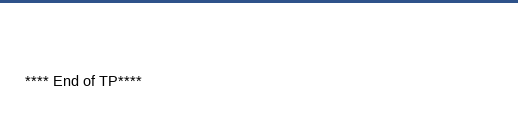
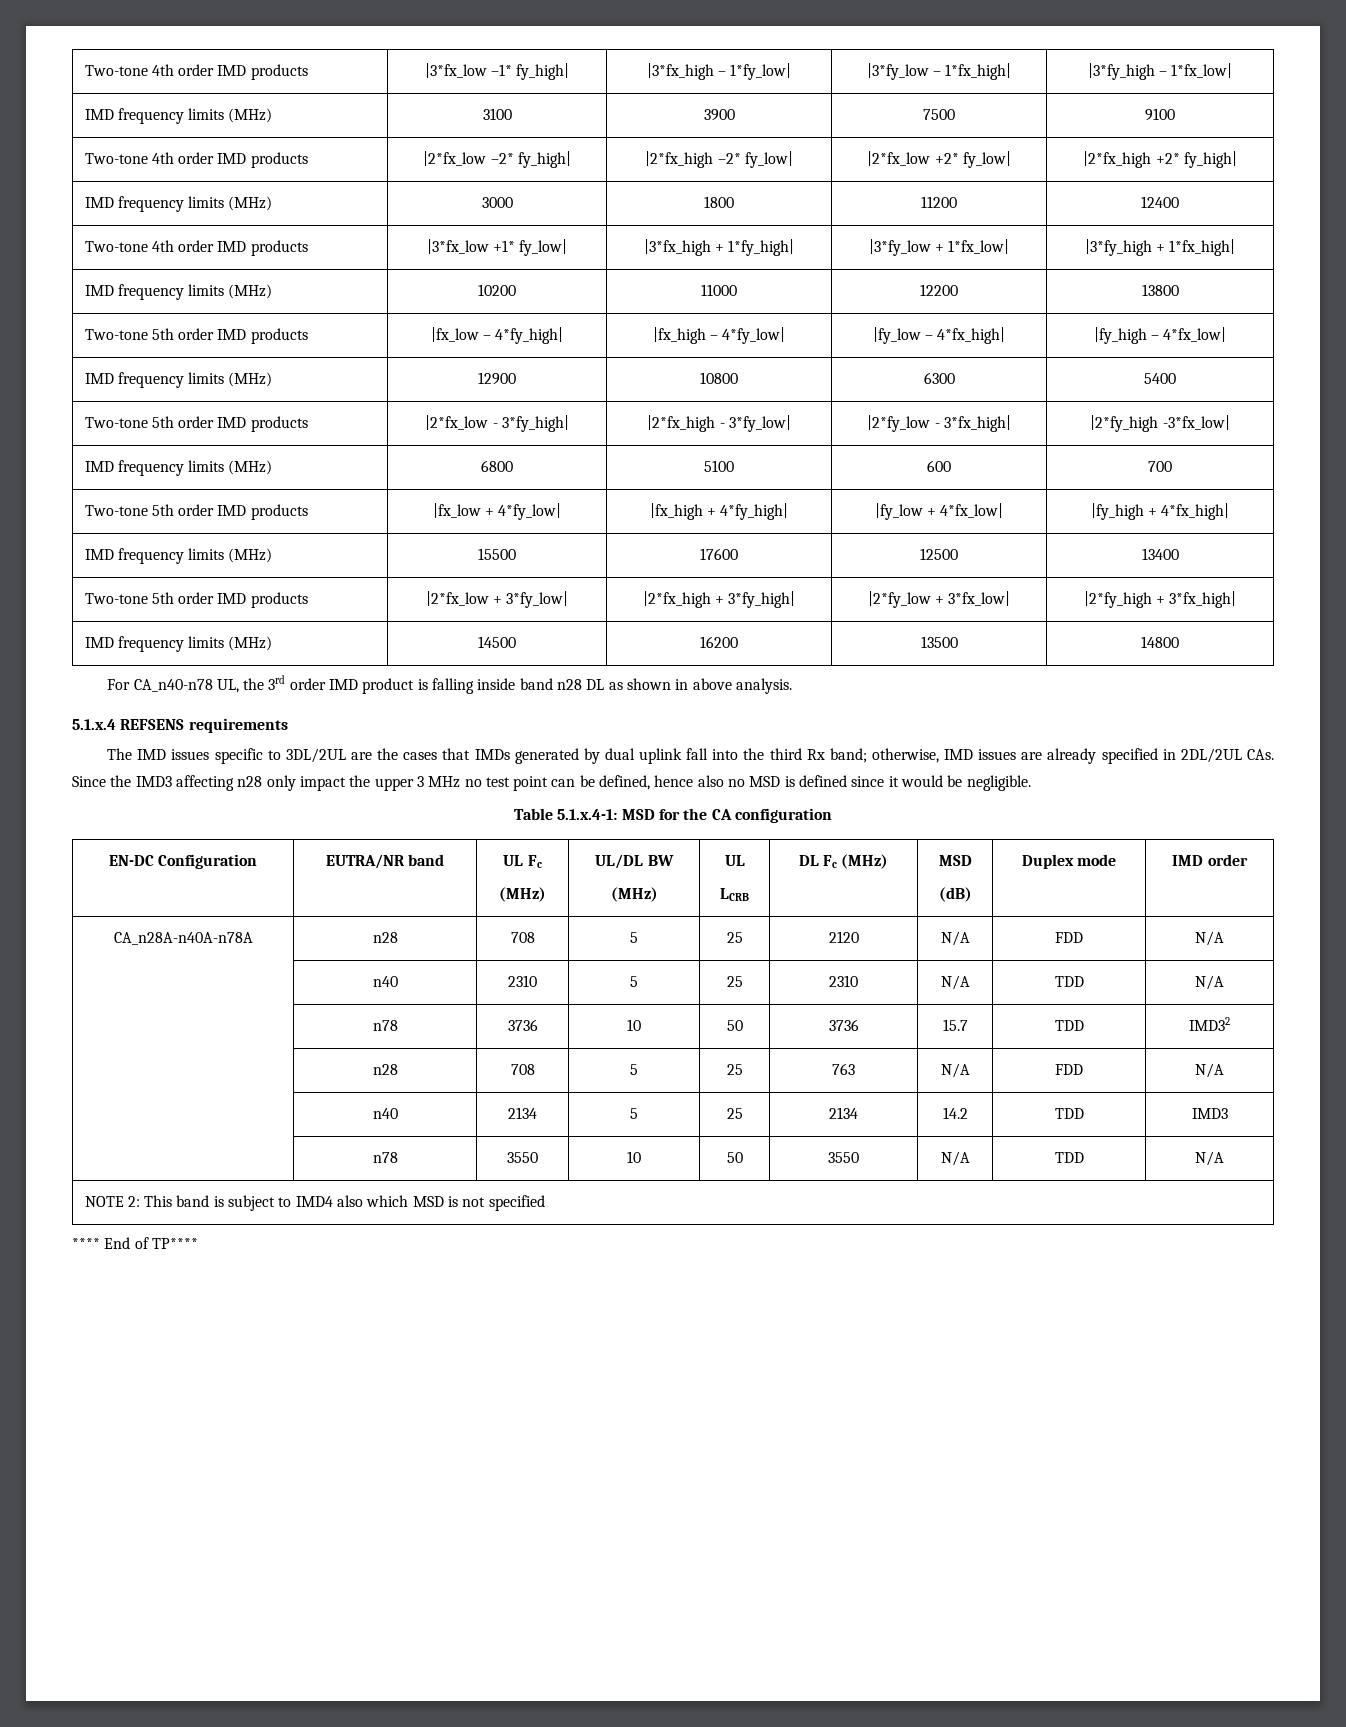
(25, 81) none -> [84,64,308,80] [424,63,570,80] [646,63,792,80] [866,63,1012,80] [1087,63,1233,80] [84,108,273,124] [482,108,512,120] [703,109,735,121] [923,109,955,120] [1145,108,1175,121] [84,152,308,168] [423,151,571,168] [645,151,793,168] [867,151,1011,168] [1083,151,1237,168] [84,196,273,212] [481,197,513,208] [704,196,734,208] [921,196,957,208] [1141,196,1179,208] [84,240,308,256] [426,239,568,256] [643,239,795,256] [868,239,1010,256] [1084,239,1236,256] [84,284,273,300] [478,284,516,296] [701,284,737,296] [920,284,958,296] [1141,284,1179,296] [84,328,308,344] [430,327,564,344] [652,327,786,344] [872,327,1006,344] [1093,327,1227,344] [84,372,273,388] [478,372,516,385] [700,372,738,384] [923,372,955,384] [1144,373,1176,384] [84,416,308,432] [425,415,569,432] [647,415,791,432] [867,415,1011,432] [1090,415,1230,432] [84,460,273,476] [481,460,513,472] [704,460,734,472] [927,460,951,472] [1148,461,1172,472] [84,504,308,520] [432,503,562,520] [649,503,789,520] [874,503,1004,520] [1090,503,1230,520] [84,548,273,564] [478,548,516,560] [700,548,738,560] [920,548,958,560] [1141,548,1179,560] [84,592,308,608] [425,591,569,608] [642,591,796,608] [867,591,1011,608] [1083,591,1237,608] [84,636,273,652] [478,636,516,648] [700,636,738,648] [920,636,958,648] [1141,636,1179,648] [107,675,792,694] [72,718,288,733] [107,748,1275,764] [72,775,1031,791] [514,808,832,823] [108,854,258,869] [325,854,445,869] [503,855,542,868] [499,887,546,902] [595,854,674,869] [610,887,658,902] [724,855,745,866] [720,888,749,901] [798,854,889,869] [938,855,972,866] [938,887,972,902] [1021,854,1117,869] [1172,854,1248,866] [113,932,253,945] [372,932,398,943] [510,932,535,943] [630,932,638,943] [726,932,743,943] [828,931,859,943] [940,931,970,946] [1055,932,1083,943] [1195,931,1224,946] [372,976,398,987] [508,975,537,987] [630,976,638,987] [726,976,743,987] [829,975,858,987] [940,975,970,990] [1054,976,1084,987] [1195,975,1224,990] [372,1020,398,1031] [507,1019,538,1031] [627,1019,641,1031] [726,1020,743,1031] [828,1019,859,1031] [942,1019,968,1031] [1054,1020,1084,1031] [1189,1017,1230,1031] [372,1064,398,1075] [510,1064,535,1075] [630,1064,638,1075] [726,1064,743,1075] [832,1063,855,1075] [940,1063,970,1078] [1055,1064,1083,1075] [1195,1063,1224,1078] [372,1108,398,1119] [508,1107,537,1119] [630,1108,638,1119] [726,1108,743,1119] [829,1107,858,1119] [942,1107,968,1119] [1054,1108,1084,1119] [1191,1108,1228,1119] [372,1152,398,1163] [507,1152,538,1163] [627,1151,641,1163] [726,1152,743,1163] [828,1152,859,1163] [940,1151,970,1166] [1054,1152,1084,1163] [1195,1151,1224,1166] [84,1195,545,1211] Two-tone 4th order IMD products | |3*fx_low –1* fy_high| | |3*fx_high – 1*fy_low| | |3*fy_low – 1*fx_high| | |3*fy_high – 1*fx_low| // IMD frequency limits (MHz) | 3100 | 3900 | 7500 | 9100 // Two-tone 4th order IMD products | |2*fx_low –2* fy_high| | |2*fx_high –2* fy_low| | |2*fx_low +2* fy_low| | |2*fx_high +2* fy_high| // IMD frequency limits (MHz) | 3000 | 1800 | 11200 | 12400 // Two-tone 4th order IMD products | |3*fx_low +1* fy_low| | |3*fx_high + 1*fy_high| | |3*fy_low + 1*fx_low| | |3*fy_high + 1*fx_high| // IMD frequency limits (MHz) | 10200 | 11000 | 12200 | 13800 // Two-tone 5th order IMD products | |fx_low – 4*fy_high| | |fx_high – 4*fy_low| | |fy_low – 4*fx_high| | |fy_high – 4*fx_low| // IMD frequency limits (MHz) | 12900 | 10800 | 6300 | 5400 // Two-tone 5th order IMD products | |2*fx_low - 3*fy_high| | |2*fx_high - 3*fy_low| | |2*fy_low - 3*fx_high| | |2*fy_high -3*fx_low| // IMD frequency limits (MHz) | 6800 | 5100 | 600 | 700 // Two-tone 5th order IMD products | |fx_low + 4*fy_low| | |fx_high + 4*fy_high| | |fy_low + 4*fx_low| | |fy_high + 4*fx_high| // IMD frequency limits (MHz) | 15500 | 17600 | 12500 | 13400 // Two-tone 5th order IMD products | |2*fx_low + 3*fy_low| | |2*fx_high + 3*fy_high| | |2*fy_low + 3*fx_low| | |2*fy_high + 3*fx_high| // IMD frequency limits (MHz) | 14500 | 16200 | 13500 | 14800 // For CA_n40-n78 UL, the 3rd order IMD product is falling inside band n28 DL as shown in above analysis. // 5.1.x.4 REFSENS requirements // The IMD issues specific to 3DL/2UL are the cases that IMDs generated by dual uplink fall into the third Rx band; otherwise, IMD issues are already specified in 2DL/2UL CAs. Since the IMD3 affecting n28 only impact the upper 3 MHz no test point can be defined, hence also no MSD is defined since it would be negligible. // Table 5.1.x.4-1: MSD for the CA configuration // EN-DC Configuration | EUTRA/NR band | UL Fc // (MHz) | UL/DL BW // (MHz) | UL // LCRB | DL Fc (MHz) | MSD // (dB) | Duplex mode | IMD order // CA_n28A-n40A-n78A | n28 | 708 | 5 | 25 | 2120 | N/A | FDD | N/A // | n40 | 2310 | 5 | 25 | 2310 | N/A | TDD | N/A // | n78 | 3736 | 10 | 50 | 3736 | 15.7 | TDD | IMD32 // | n28 | 708 | 5 | 25 | 763 | N/A | FDD | N/A // | n40 | 2134 | 5 | 25 | 2134 | 14.2 | TDD | IMD3 // | n78 | 3550 | 10 | 50 | 3550 | N/A | TDD | N/A // NOTE 2: This band is subject to IMD4 also which MSD is not specified //

